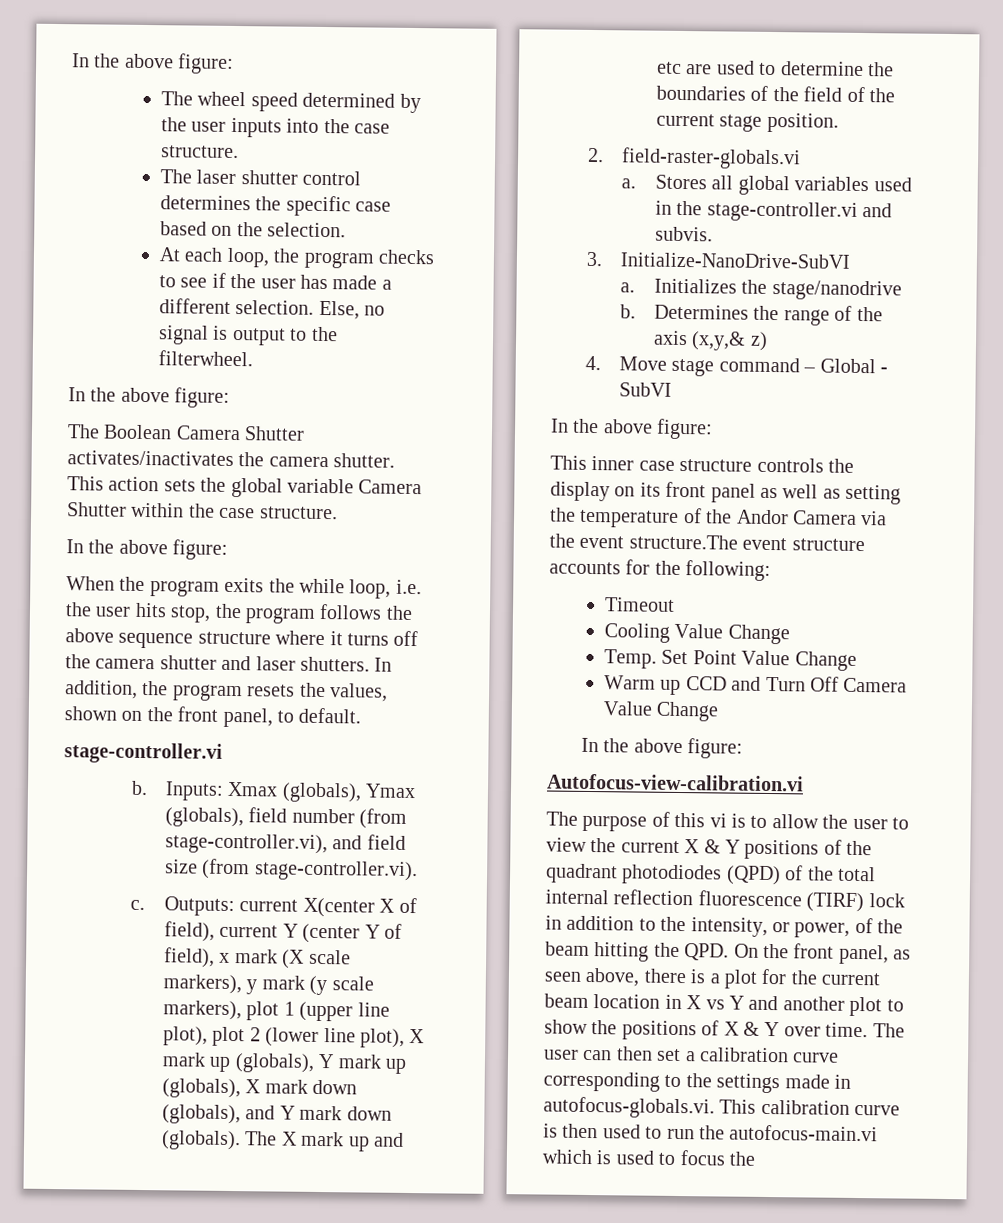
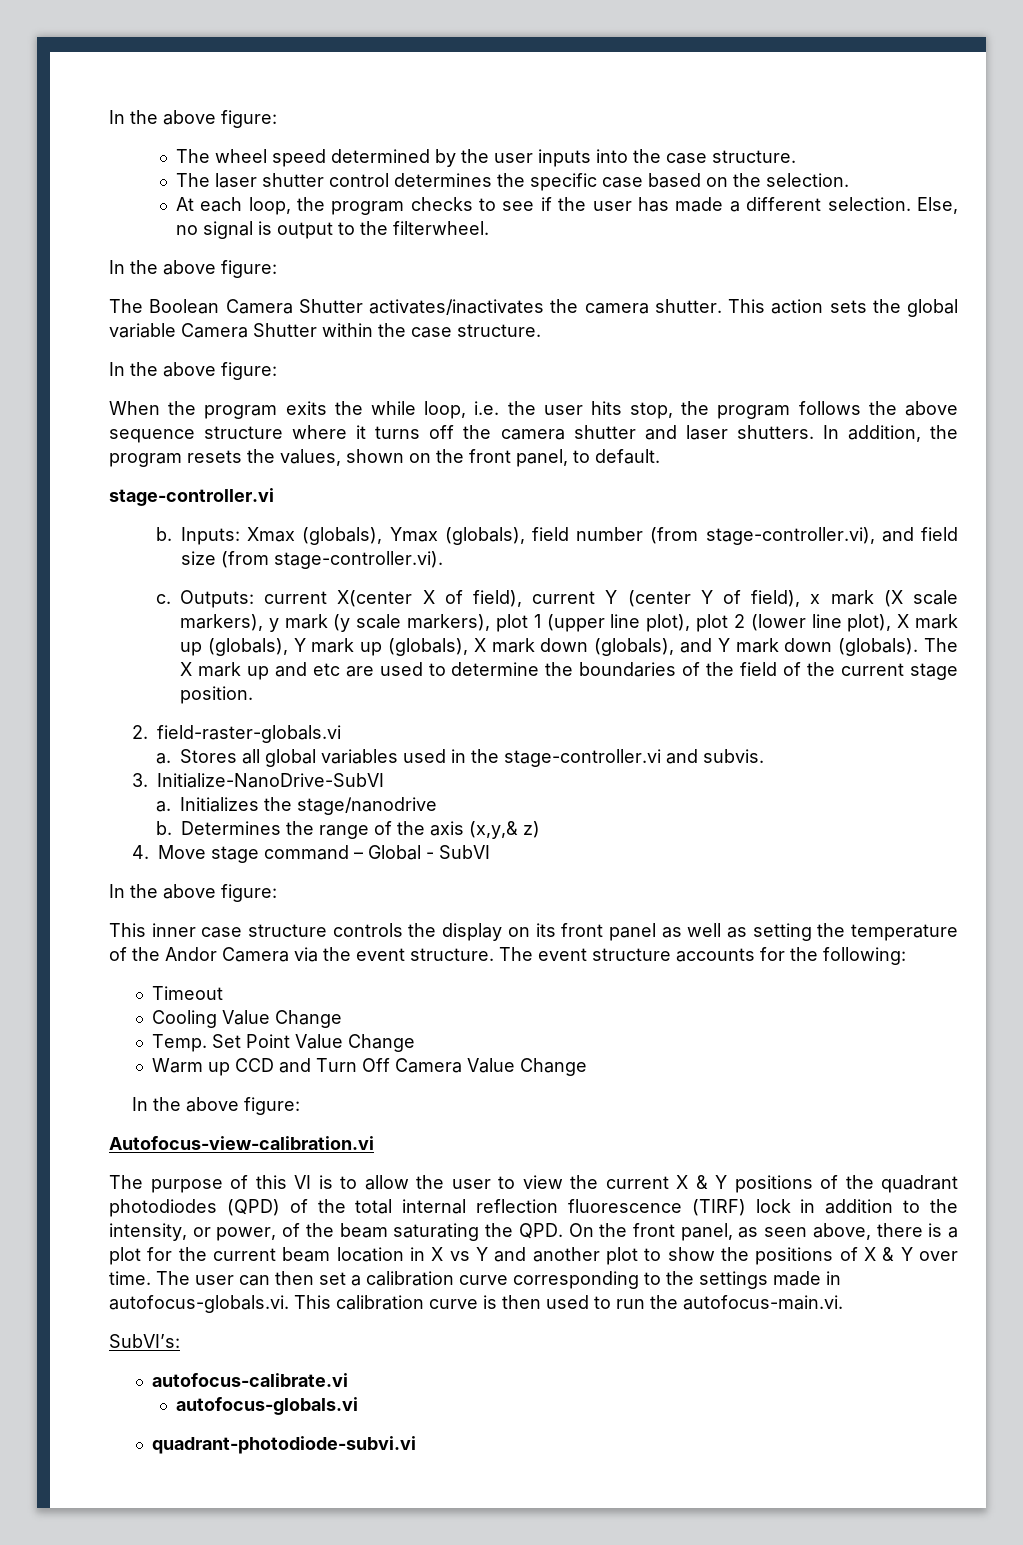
[628,534,738,550] structure.The -> [410,947,533,961] structure. The
[709,813,727,828] vi -> [294,1175,311,1189] VI
[594,942,650,962] hitting -> [393,1223,480,1241] saturating
[729,1124,879,1142] [542,1149,755,1166] autofocus-main.vi which is used to focus the -> [683,1295,843,1310] [109,1334,180,1348] [152,1373,349,1387] [175,1397,358,1415] [152,1436,417,1454] autofocus-main.vi. // SubVI’s: // autofocus-calibrate.vi // autofocus-globals.vi // quadrant-photodiode-subvi.vi

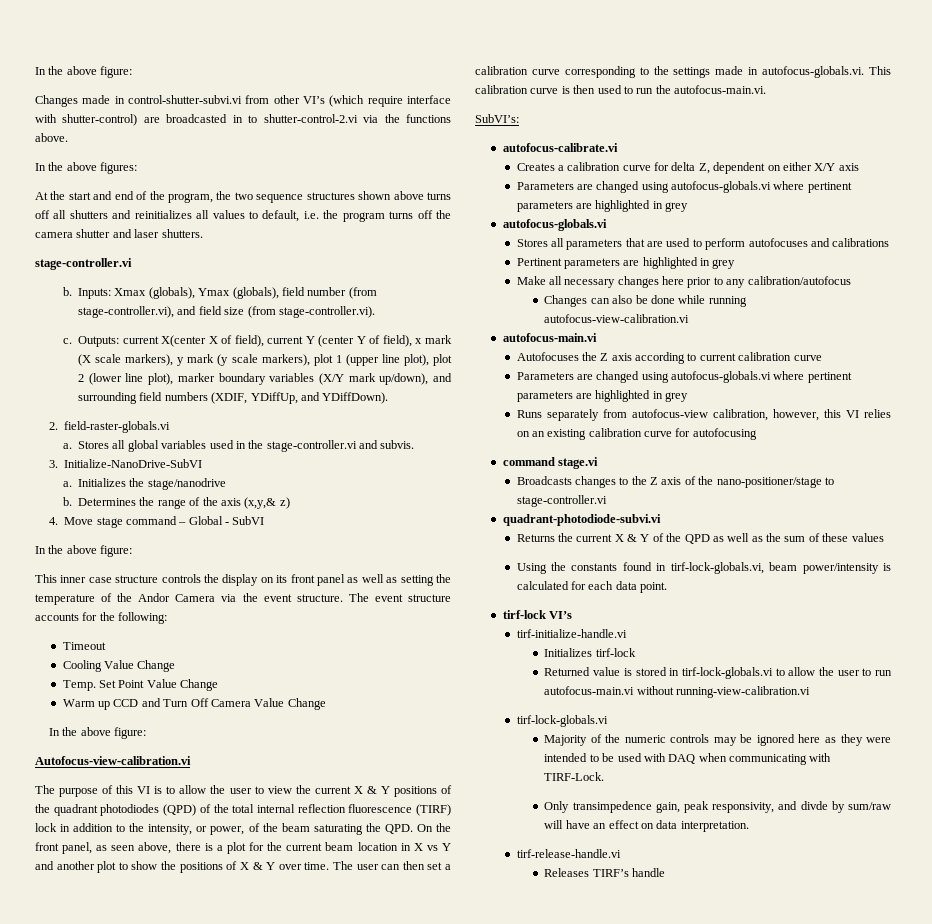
[109,110,277,128] [175,149,796,167] [175,173,849,191] [175,197,958,215] [175,221,489,239] [109,260,277,278] [109,299,958,317] [109,323,541,338] [109,362,277,380] [109,401,958,419] [109,425,367,443] In the above figure: // The wheel speed determined by the user inputs into the case structure. // The laser shutter control determines the specific case based on the selection. // At each loop, the program checks to see if the user has made a different selection. Else, no signal is output to the filterwheel. // In the above figure: // The Boolean Camera Shutter activates/inactivates the camera shutter. This action sets the global variable Camera Shutter within the case structure. // In the above figure: // When the program exits the while loop, i.e. the user hits stop, the program follows the above sequence structure where it -> [35,66,133,78] [35,95,451,107] [35,114,452,126] [35,133,68,142] [35,162,138,174] [35,191,451,203] [35,210,385,222] In the above figure: // Changes made in control-shutter-subvi.vi from other VI’s (which require interface with shutter-control) are broadcasted in to shutter-control-2.vi via the functions above. // In the above figures: // At the start and end of the program, the two sequence structures shown above turns off all shutters and reinitializes all values to default, i.e. the program
[822,425,958,442] [109,449,660,467] In addition, the program resets the values, shown on the front panel, to default. -> (203, 233) none
[897,614,958,629] [179,638,959,656] [179,662,958,680] [179,686,253,704] X mark up (globals), Y mark up (globals), X mark down (globals), and Y mark down (globals). The X mark up and etc are used to determine the boundaries of the field of the current stage position. -> [177,373,453,385] [78,392,389,404] marker boundary variables (X/Y mark up/down), and surrounding field numbers (XDIF, YDiffUp, and YDiffDown).
[175,1397,358,1415] [152,1436,417,1454] autofocus-globals.vi // quadrant-photodiode-subvi.vi -> [516,162,859,174] [516,181,852,193] [516,200,689,212] [502,219,607,231] [516,238,890,250] [516,257,736,269] [516,276,851,288] [544,295,747,307] [544,314,690,323] [502,333,597,342] [516,352,822,364] [516,371,852,383] [516,390,689,402] [516,409,891,421] [516,428,757,440] [502,457,599,469] [516,476,834,488] [516,495,607,507] [502,514,661,526] [516,533,884,544] [516,562,891,574] [516,581,668,593] [502,610,573,619] [516,629,627,638] [544,648,636,657] [544,667,892,679] [544,686,811,698] [516,715,608,727] [544,734,891,746] [544,753,832,765] [544,772,605,781] [544,801,891,813] [544,820,749,832] [516,849,621,858] [544,868,666,877] Creates a calibration curve for delta Z, dependent on either X/Y axis // Parameters are changed using autofocus-globals.vi where pertinent parameters are highlighted in grey // autofocus-globals.vi // Stores all parameters that are used to perform autofocuses and calibrations // Pertinent parameters are highlighted in grey // Make all necessary changes here prior to any calibration/autofocus // Changes can also be done while running autofocus-view-calibration.vi // autofocus-main.vi // Autofocuses the Z axis according to current calibration curve // Parameters are changed using autofocus-globals.vi where pertinent parameters are highlighted in grey // Runs separately from autofocus-view calibration, however, this VI relies on an existing calibration curve for autofocusing // command stage.vi // Broadcasts changes to the Z axis of the nano-positioner/stage to stage-controller.vi // quadrant-photodiode-subvi.vi // Returns the current X & Y of the QPD as well as the sum of these values // Using the constants found in tirf-lock-globals.vi, beam power/intensity is calculated for each data point. // tirf-lock VI’s // tirf-initialize-handle.vi // Initializes tirf-lock // Returned value is stored in tirf-lock-globals.vi to allow the user to run autofocus-main.vi without running-view-calibration.vi // tirf-lock-globals.vi // Majority of the numeric controls may be ignored here as they were intended to be used with DAQ when communicating with TIRF-Lock. // Only transimpedence gain, peak responsivity, and divde by sum/raw will have an effect on data interpretation. // tirf-release-handle.vi // Releases TIRF’s handle

